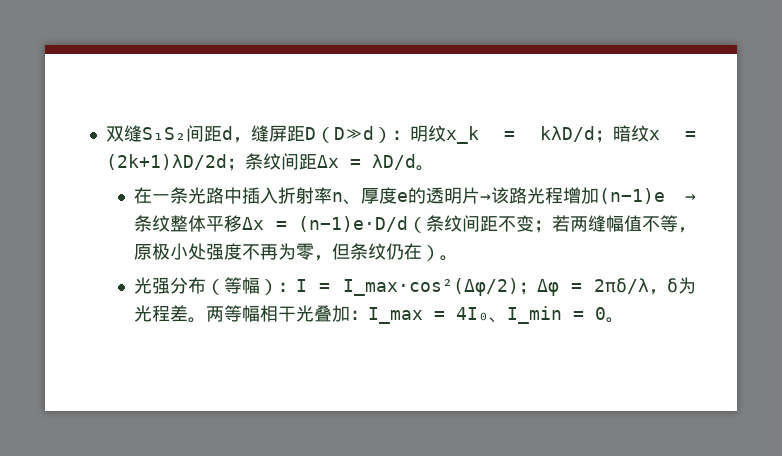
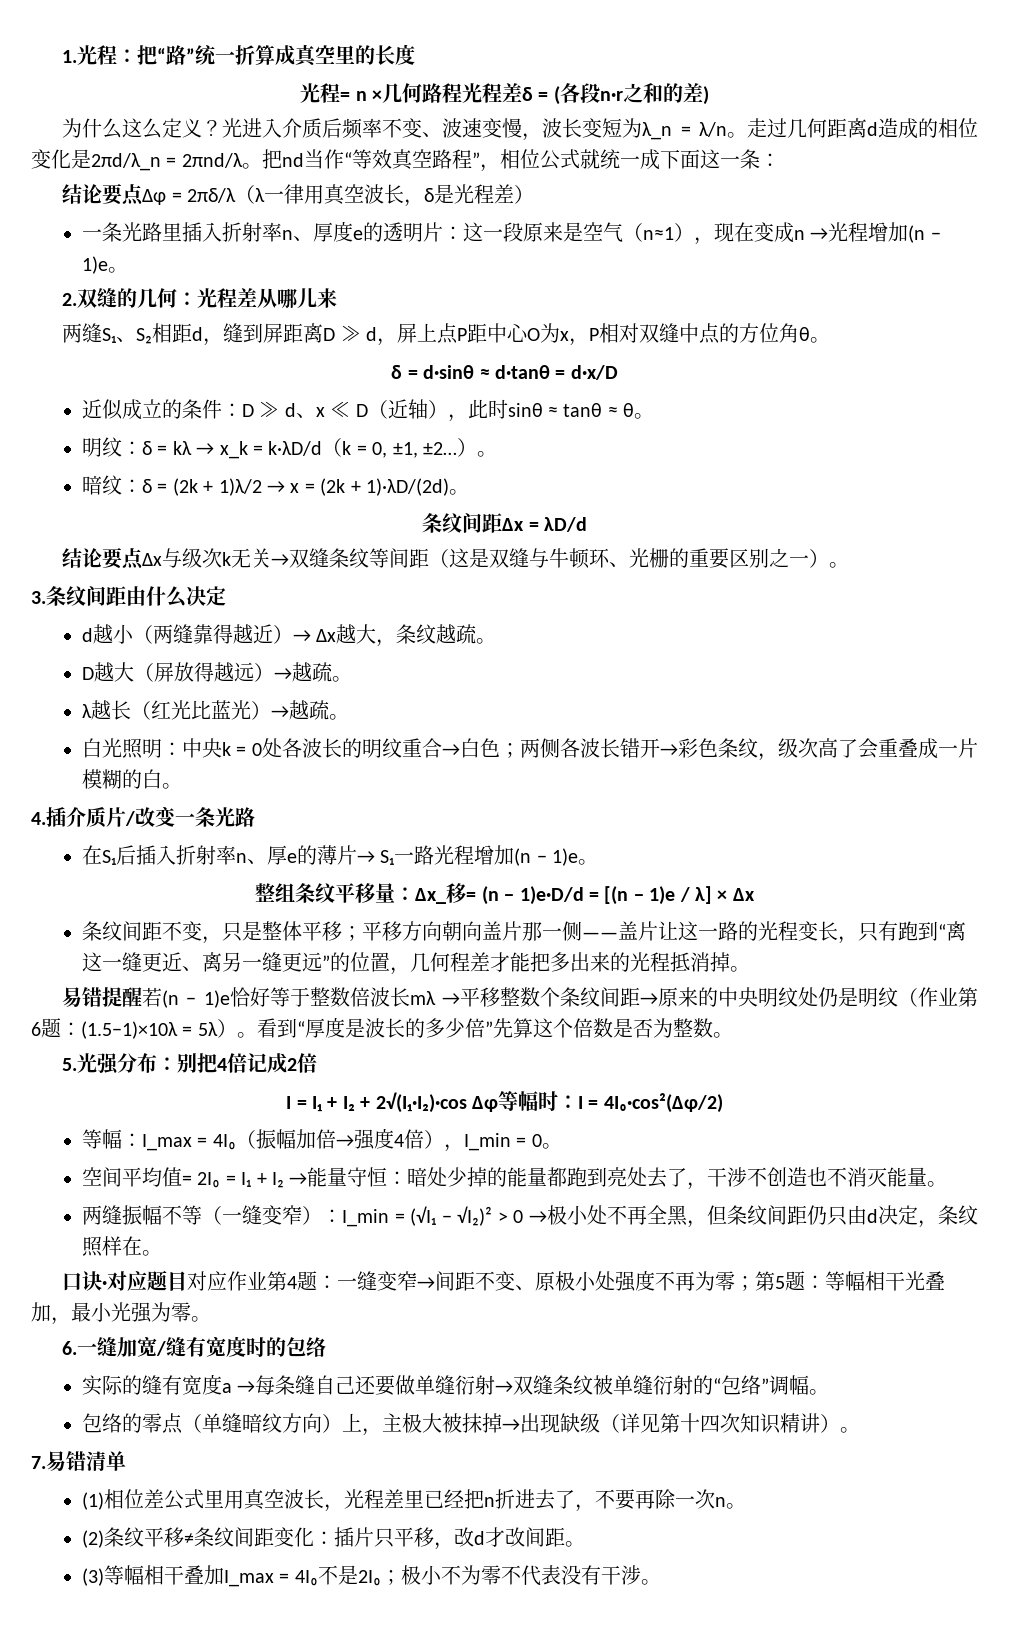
[105,125,697,144] [105,153,434,171] [134,187,243,204] 双缝S₁S₂间距d，缝屏距D（D≫d）：明纹x_k = kλD/d；暗纹x = (2k+1)λD/2d；条纹间距Δx = λD/d。 // 在一条光路中 -> [62,44,416,67] [300,83,709,105] [62,118,978,141] [31,149,780,172] [62,184,534,207] [81,222,182,242] 1.光程：把“路”统一折算成真空里的长度 // 光程= n ×几何路程光程差δ = (各段n·r之和的差) // 为什么这么定义？光进入介质后频率不变、波速变慢，波长变短为λ_n = λ/n。走过几何距离d造成的相位变化是2πd/λ_n = 2πnd/λ。把nd当作“等效真空路程”，相位公式就统一成下面这一条： // 结论要点Δφ = 2πδ/λ（λ一律用真空波长，δ是光程差） // 一条光路里
[480,187,696,204] [134,215,426,233] →该路光程增加(n−1)e →条纹整体平移Δx = (n−1)e·D/d（ -> [442,222,941,245] [81,256,128,274] [62,288,338,308] [62,323,830,346] [391,365,618,380] [81,399,655,422] [81,437,497,459] [81,475,469,496] [422,513,587,533] [62,548,850,570] [31,586,226,608] [81,624,497,647] [81,662,352,682] [81,700,349,720] [81,738,979,761] [81,769,182,789] [31,806,255,827] [81,845,599,866] [255,883,755,905] ：这一段原来是空气（n≈1），现在变成n →光程增加(n − 1)e。 // 2.双缝的几何：光程差从哪儿来 // 两缝S₁、S₂相距d，缝到屏距离D ≫ d，屏上点P距中心O为x，P相对双缝中点的方位角θ。 // δ = d·sinθ ≈ d·tanθ = d·x/D // 近似成立的条件：D ≫ d、x ≪ D（近轴），此时sinθ ≈ tanθ ≈ θ。 // 明纹：δ = kλ → x_k = k·λD/d（k = 0, ±1, ±2…）。 // 暗纹：δ = (2k + 1)λ/2 → x = (2k + 1)·λD/(2d)。 // 条纹间距Δx = λD/d // 结论要点Δx与级次k无关→双缝条纹等间距（这是双缝与牛顿环、光栅的重要区别之一）。 // 3.条纹间距由什么决定 // d越小（两缝靠得越近）→ Δx越大，条纹越疏。 // D越大（屏放得越远）→越疏。 // λ越长（红光比蓝光）→越疏。 // 白光照明：中央k = 0处各波长的明纹重合→白色；两侧各波长错开→彩色条纹，级次高了会重叠成一片模糊的白。 // 4.插介质片/改变一条光路 // 在S₁后插入折射率n、厚e的薄片→ S₁一路光程增加(n − 1)e。 // 整组条纹平移量：Δx_移= (n − 1)e·D/d = [(n − 1)e / λ] × Δx //
[534,215,696,233] ；若两缝幅值不等， -> [201,921,966,944] [81,952,750,975] [62,987,978,1008] [31,1017,733,1039] [62,1053,318,1075] [286,1091,723,1113] [81,1128,562,1152] [81,1167,948,1190] [81,1205,978,1228] [81,1236,162,1257] [62,1270,536,1291] ，只是整体平移；平移方向朝向盖片那一侧——盖片让这一路的光程变长，只有跑到“离这一缝更近、离另一缝更远”的位置，几何程差才能把多出来的光程抵消掉。 // 易错提醒若(n − 1)e恰好等于整数倍波长mλ →平移整数个条纹间距→原来的中央明纹处仍是明纹（作业第6题：(1.5−1)×10λ = 5λ）。看到“厚度是波长的多少倍”先算这个倍数是否为整数。 // 5.光强分布：别把4倍记成2倍 // I = I₁ + I₂ + 2√(I₁·I₂)·cos Δφ等幅时：I = 4I₀·cos²(Δφ/2) // 等幅：I_max = 4I₀（振幅加倍→强度4倍），I_min = 0。 // 空间平均值= 2I₀ = I₁ + I₂ →能量守恒：暗处少掉的能量都跑到亮处去了，干涉不创造也不消灭能量。 // 两缝振幅不等（一缝变窄）：I_min = (√I₁ − √I₂)² > 0 →极小处不再全黑，但条纹间距仍只由d决定，条纹照样在。 // 口诀·对应题目对应作业第4题：一缝变窄→间距不变、
[314,243,459,261] [134,277,696,296] [134,305,607,324] ，但条纹仍在）。 // 光强分布（等幅）：I = I_max·cos²(Δφ/2)；Δφ = 2πδ/λ，δ为光程差。两等幅相干光叠加：I_max = 4I₀、I_min = 0 -> [735,1271,946,1291] [31,1302,211,1325] [62,1336,327,1357] [81,1374,830,1396] [81,1413,860,1436] [31,1451,126,1472] [81,1489,746,1512] [81,1527,585,1550] [81,1565,641,1587] ；第5题：等幅相干光叠加，最小光强为零。 // 6.一缝加宽/缝有宽度时的包络 // 实际的缝有宽度a →每条缝自己还要做单缝衍射→双缝条纹被单缝衍射的“包络”调幅。 // 包络的零点（单缝暗纹方向）上，主极大被抹掉→出现缺级（详见第十四次知识精讲）。 // 7.易错清单 // (1)相位差公式里用真空波长，光程差里已经把n折进去了，不要再除一次n。 // (2)条纹平移≠条纹间距变化：插片只平移，改d才改间距。 // (3)等幅相干叠加I_max = 4I₀不是2I₀；极小不为零不代表没有干涉

